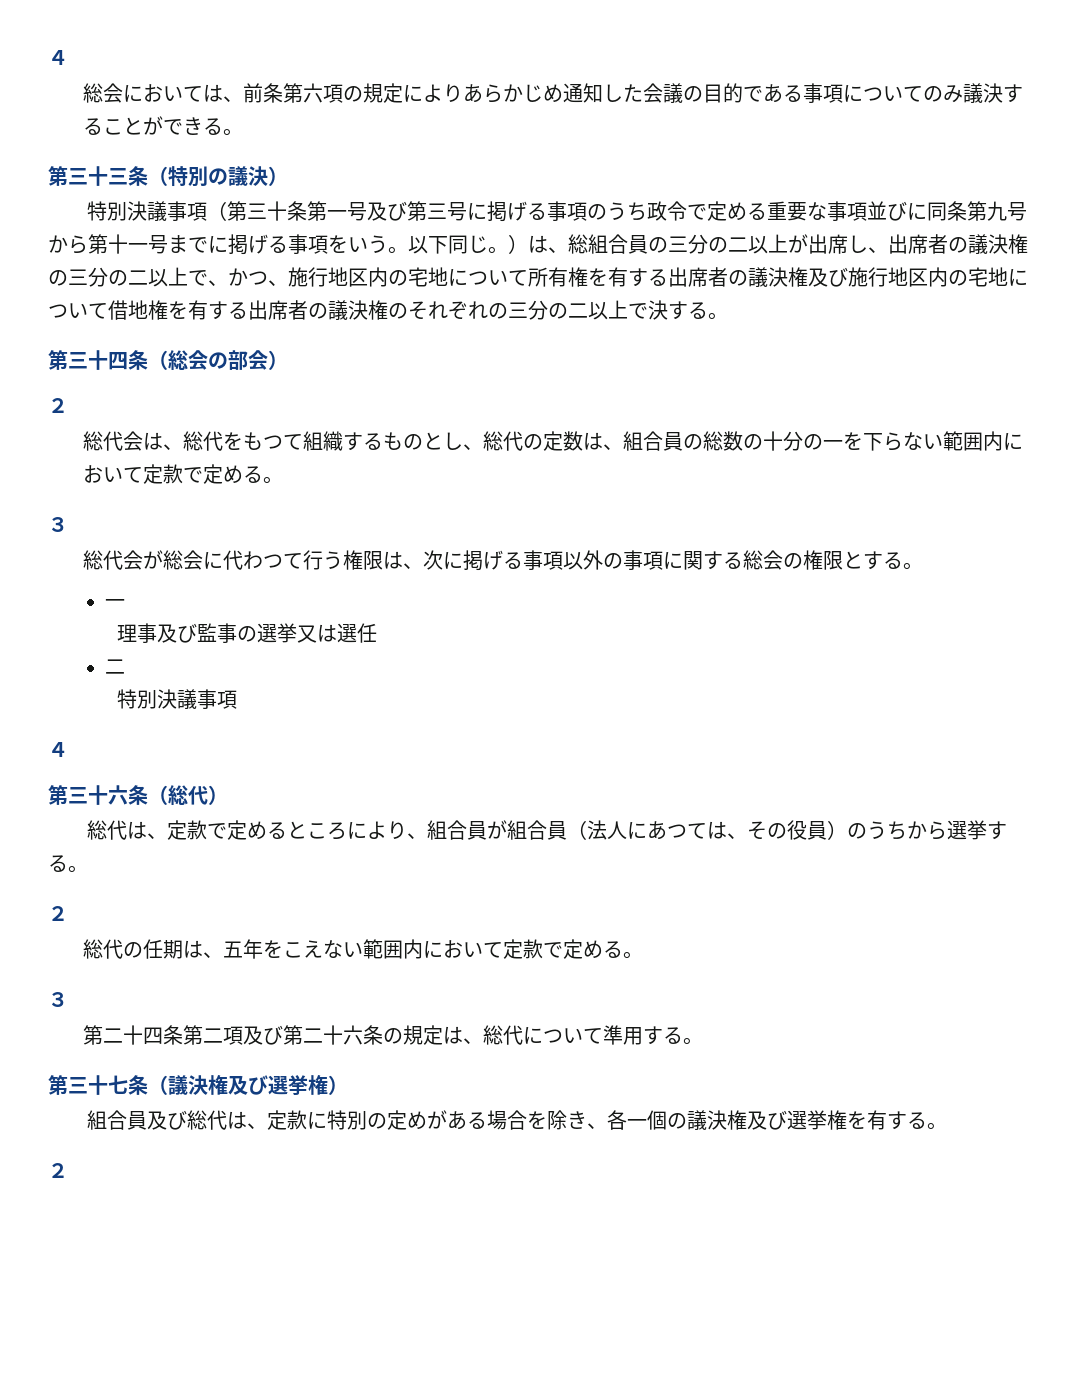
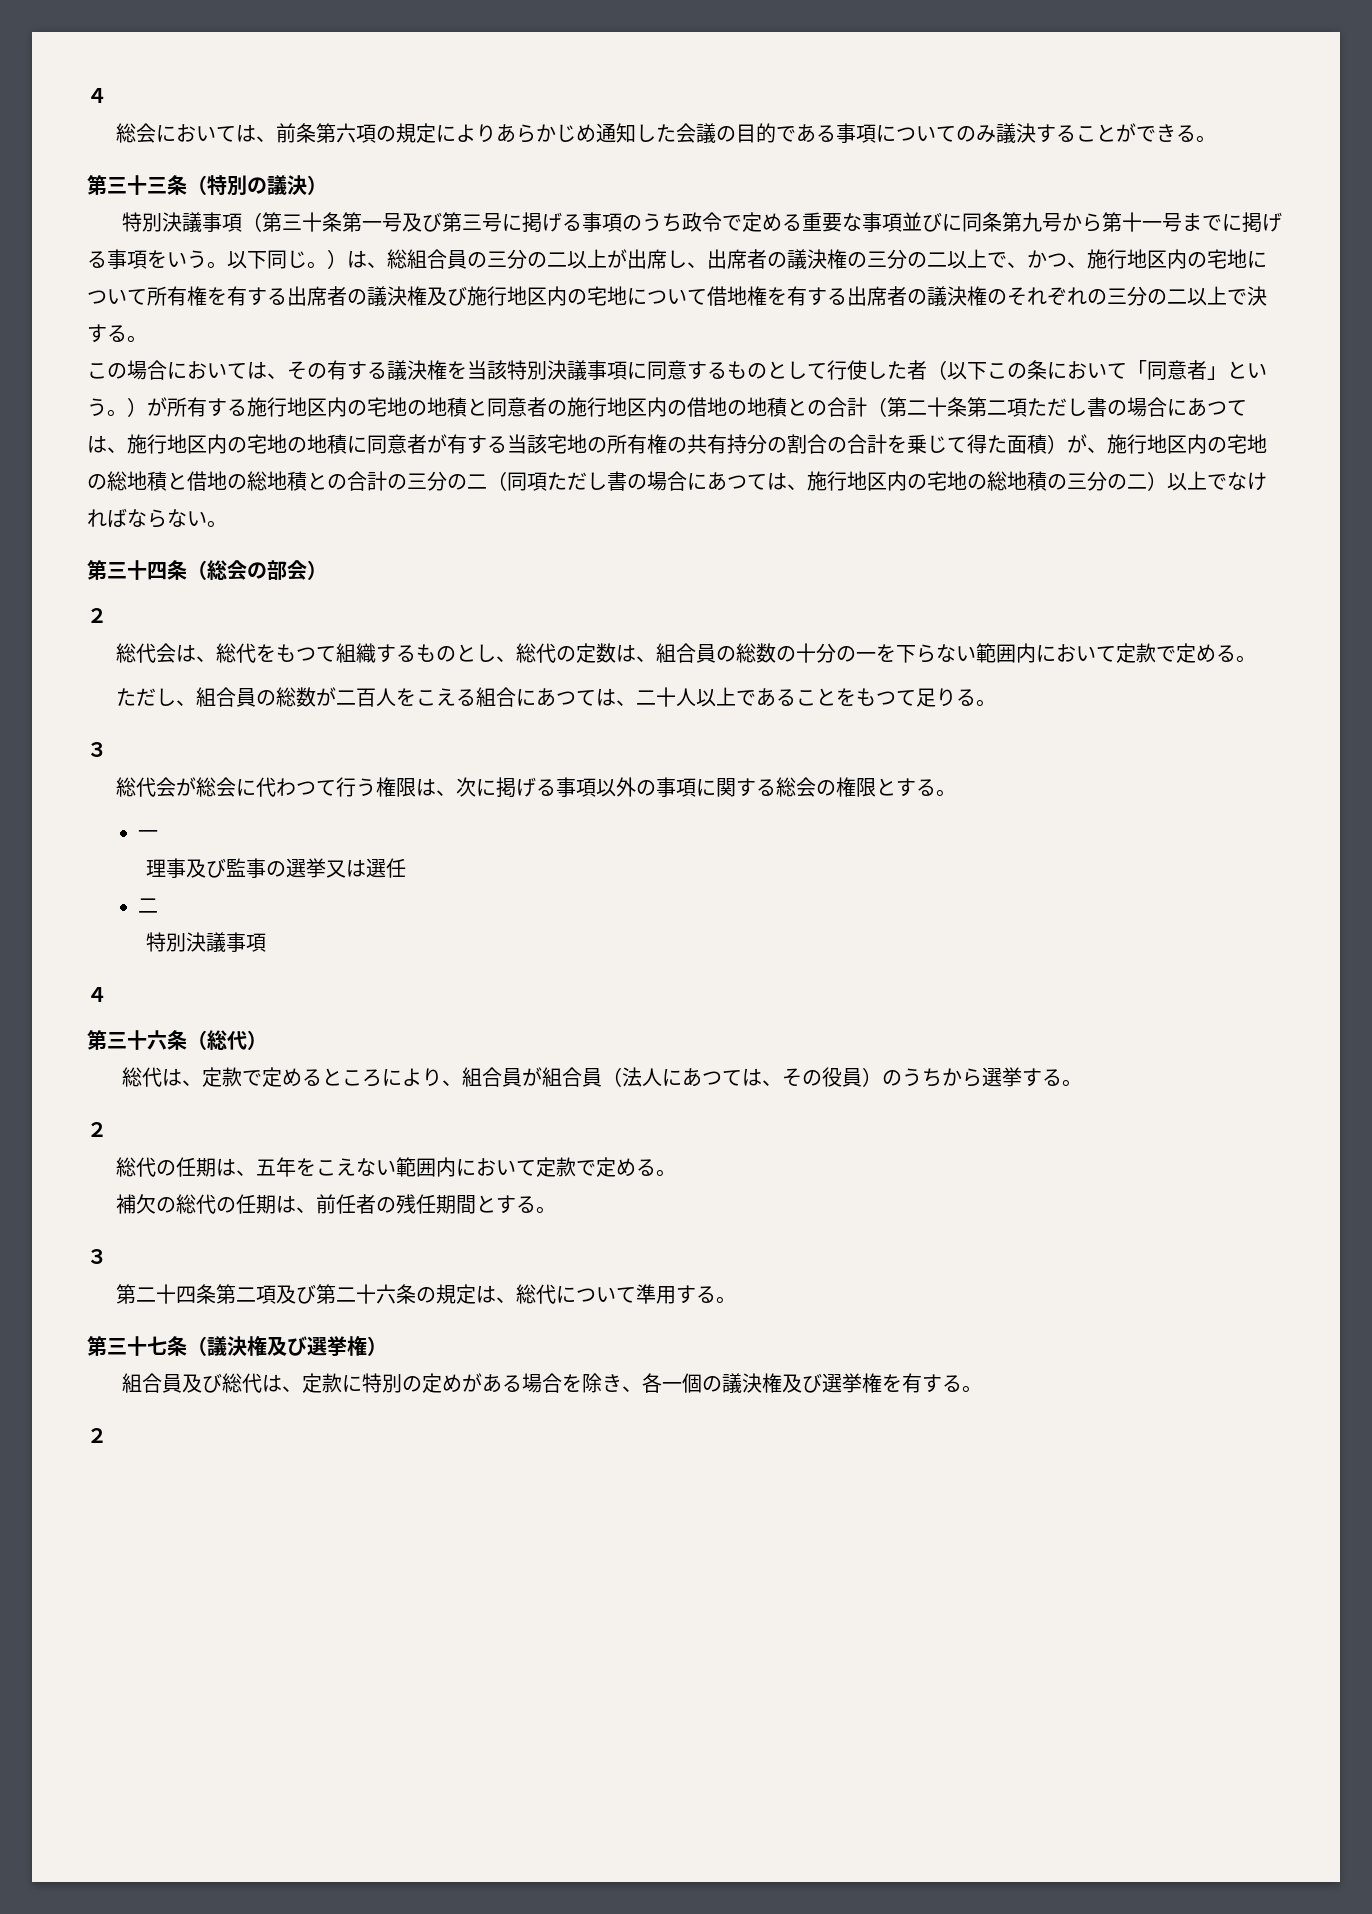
(728, 316) none -> [87,360,1267,380] [87,397,1247,417] [87,434,1267,454] [87,471,1267,491] [87,508,227,528] // この場合においては、その有する議決権を当該特別決議事項に同意するものとして行使した者（以下この条において「同意者」という。）が所有する施行地区内の宅地の地積と同意者の施行地区内の借地の地積との合計（第二十条第二項ただし書の場合にあつては、施行地区内の宅地の地積に同意者が有する当該宅地の所有権の共有持分の割合の合計を乗じて得た面積）が、施行地区内の宅地の総地積と借地の総地積との合計の三分の二（同項ただし書の場合にあつては、施行地区内の宅地の総地積の三分の二）以上でなければならない。
(283, 480) none -> [116,687,997,707] // ただし、組合員の総数が二百人をこえる組合にあつては、二十人以上であることをもつて足りる。
(643, 955) none -> [116,1194,557,1214] // 補欠の総代の任期は、前任者の残任期間とする。

